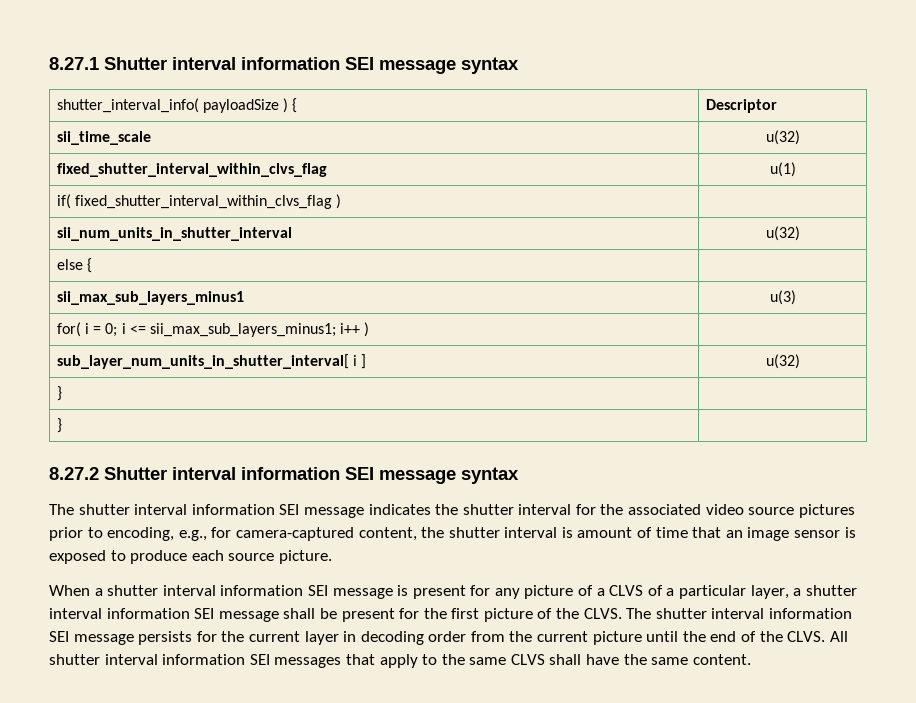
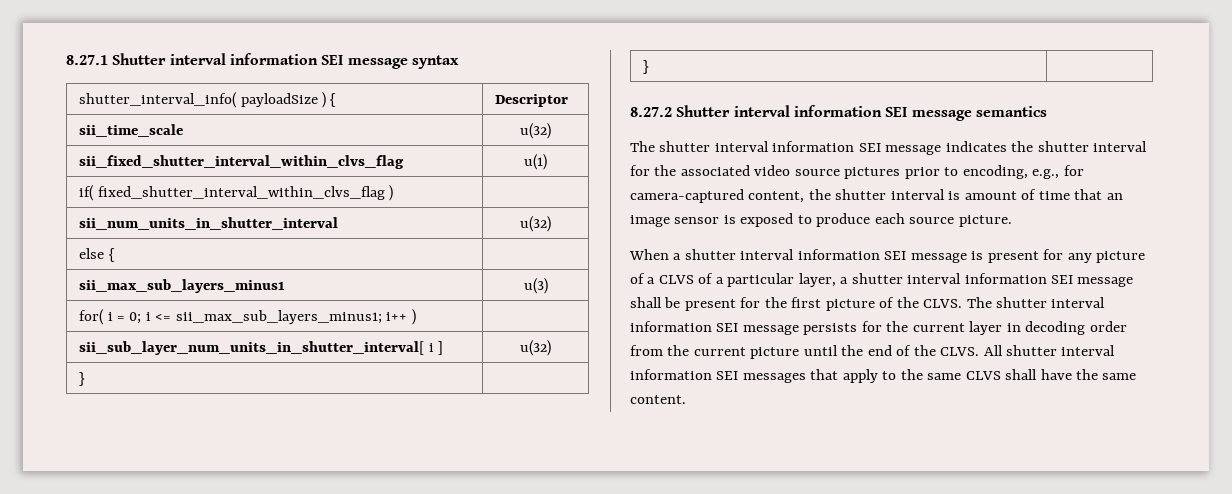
[56,163,327,177] fixed_shutter_interval_within_clvs_flag -> [79,155,405,169] sii_fixed_shutter_interval_within_clvs_flag
[56,354,349,369] sub_layer_num_units_in_shutter_interval[ -> [79,341,425,355] sii_sub_layer_num_units_in_shutter_interval[
[461,467,519,484] syntax -> [975,106,1047,117] semantics

